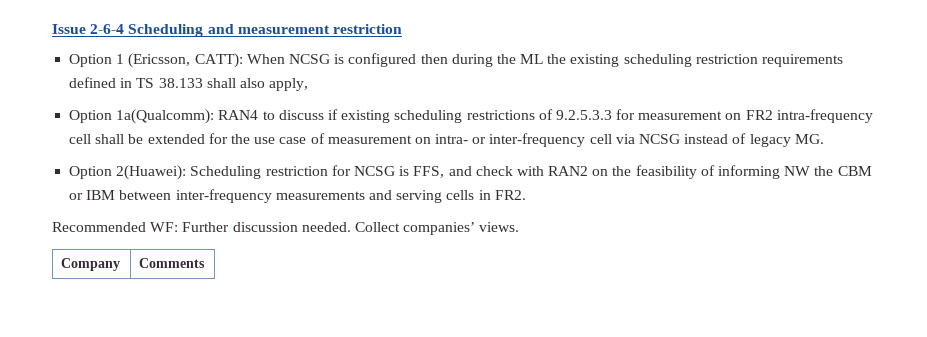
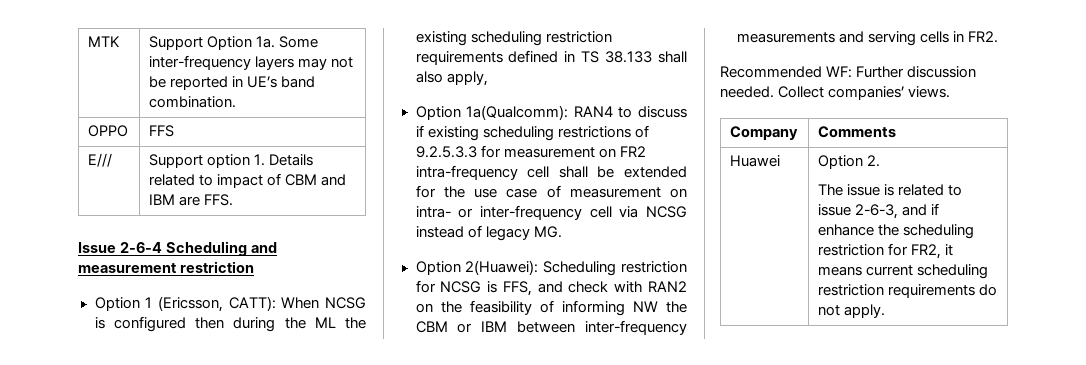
(52, 29) none -> [88,36,121,47] [149,36,319,50] [149,55,354,70] [149,76,316,90] [149,96,237,108] [88,125,129,137] [149,125,175,137] [88,153,113,167] [149,154,314,168] [149,173,347,188] [149,194,234,206] MTK | Support Option 1a. Some inter-frequency layers may not be reported in UE’s band combination. // OPPO | FFS // E/// | Support option 1. Details related to impact of CBM and IBM are FFS. //
(206, 263) none -> [730,155,781,167] [818,155,881,169] [818,184,963,196] [818,203,940,219] [818,224,975,239] [818,243,954,259] [818,264,989,279] [818,284,998,298] [818,304,886,318] // Huawei | Option 2. // The issue is related to issue 2-6-3, and if enhance the scheduling restriction for FR2, it means current scheduling restriction requirements do not apply.

